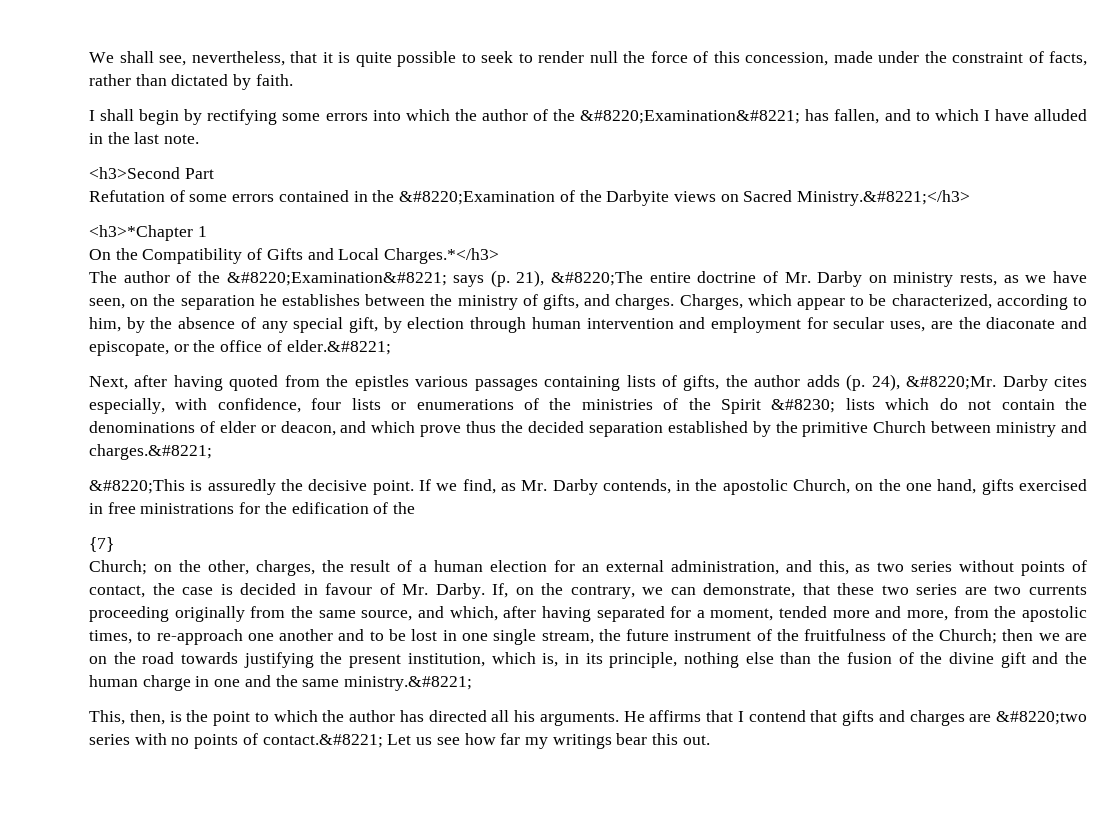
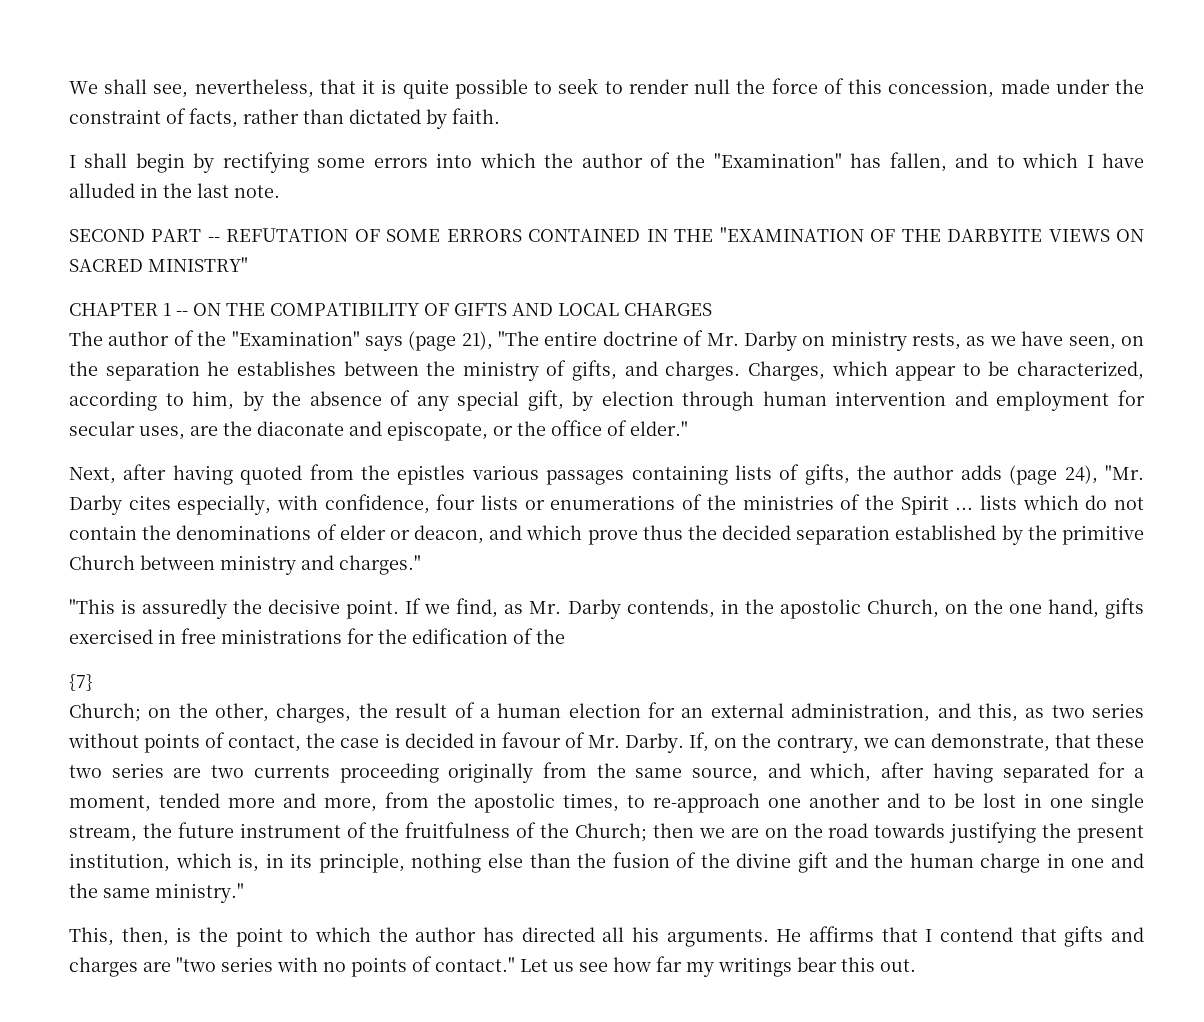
[580,110,801,124] &#8220;Examination&#8221; -> [713,153,842,168] "Examination"
[89,167,214,179] [89,190,971,206] [89,225,207,241] [89,248,500,264] <h3>Second Part // Refutation of some errors contained in the &#8220;Examination of the Darbyite views on Sacred Ministry.&#8221;</h3> // <h3>*Chapter 1 // On the Compatibility of Gifts and Local Charges.*</h3> -> [69,227,1144,242] [69,257,248,272] [69,303,712,316] SECOND PART -- REFUTATION OF SOME ERRORS CONTAINED IN THE "EXAMINATION OF THE DARBYITE VIEWS ON SACRED MINISTRY" // CHAPTER 1 -- ON THE COMPATIBILITY OF GIFTS AND LOCAL CHARGES
[226,270,644,287] &#8220;Examination&#8221; says (p. 21), &#8220;The -> [231,331,540,351] "Examination" says (page 21), "The
[286,340,391,355] elder.&#8221; -> [630,421,688,436] elder."
[846,374,997,391] (p. 24), &#8220;Mr. -> [1009,465,1145,485] (page 24), "Mr.
[771,399,836,413] &#8230; -> [955,507,974,510] ...
[89,444,212,460] [89,479,185,494] charges.&#8221; // &#8220;This -> [339,555,421,575] [69,599,115,614] charges." // "This
[344,676,473,691] ministry.&#8221; -> [155,883,244,903] ministry."
[996,711,1087,725] &#8220;two -> [176,957,216,972] "two
[262,734,383,748] contact.&#8221; -> [435,957,515,972] contact."

